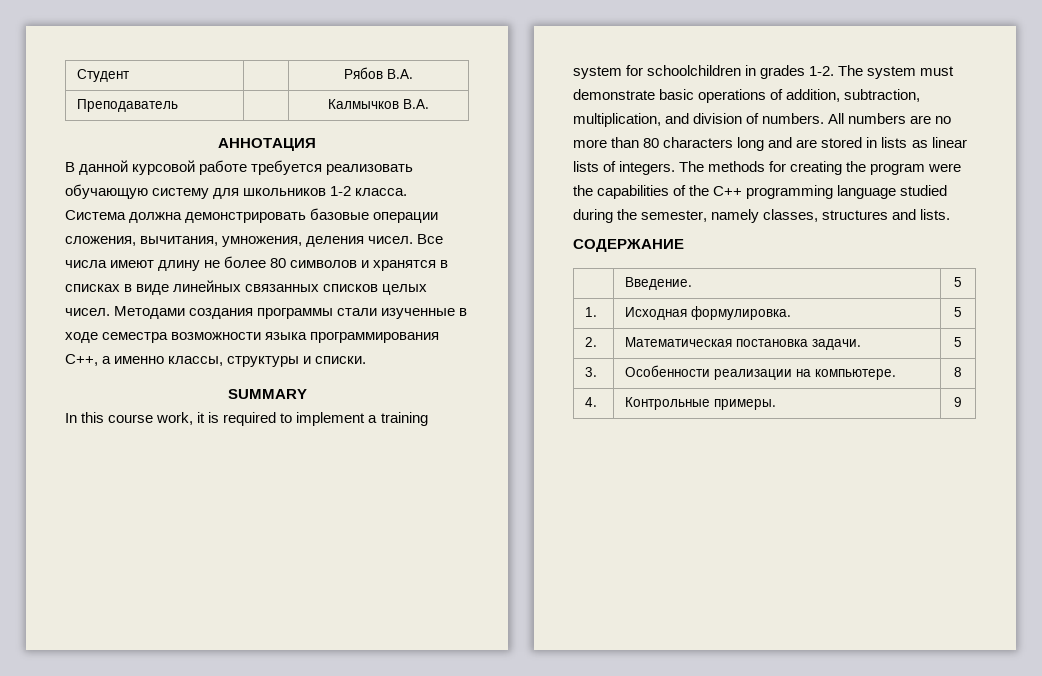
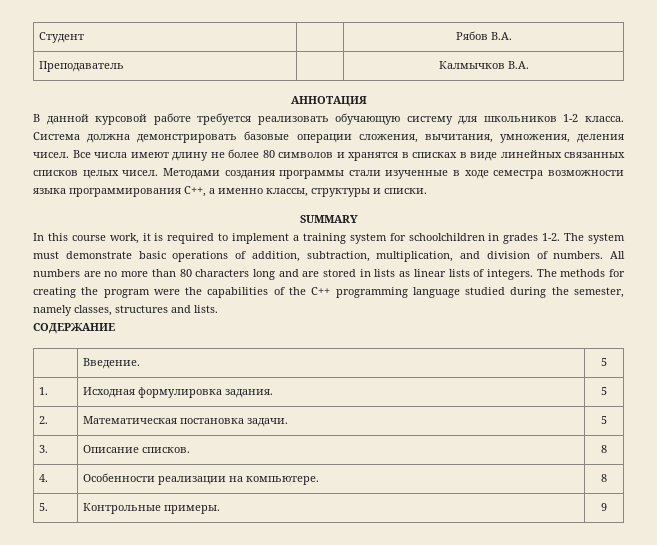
[690,306,791,320] формулировка. -> [138,387,274,398] формулировка задания.
(597, 372) none -> [83,445,191,453] [601,445,607,453] [39,474,49,482] | Описание списков. | 8 // 4.
[584,397,597,407] 4. -> [39,503,49,511] 5.

